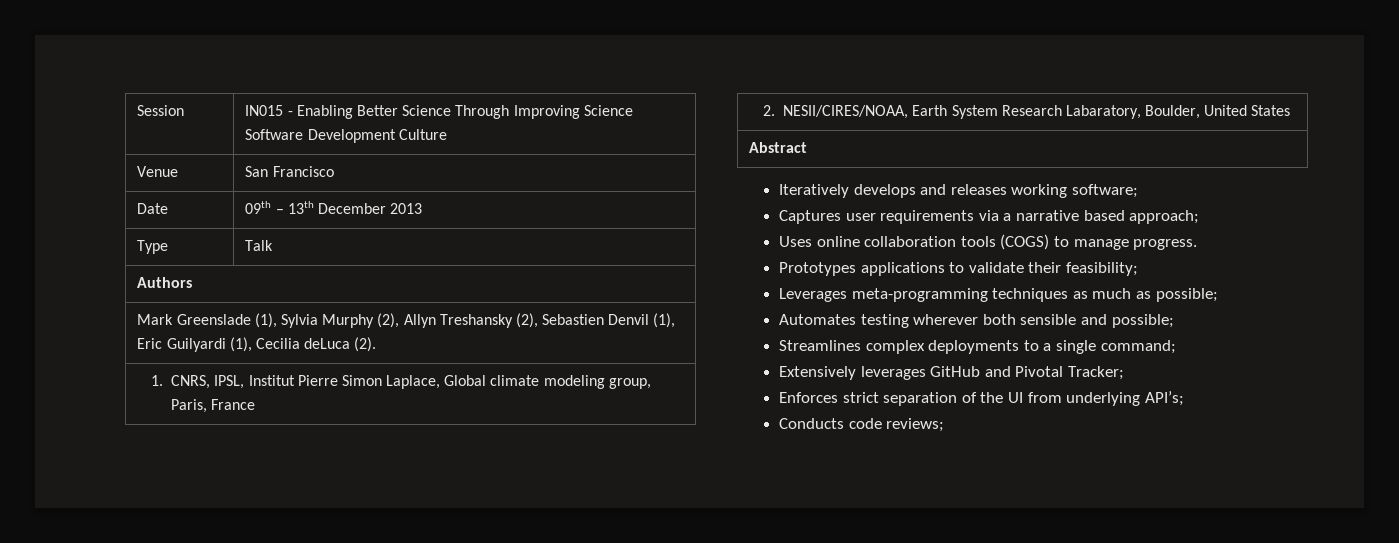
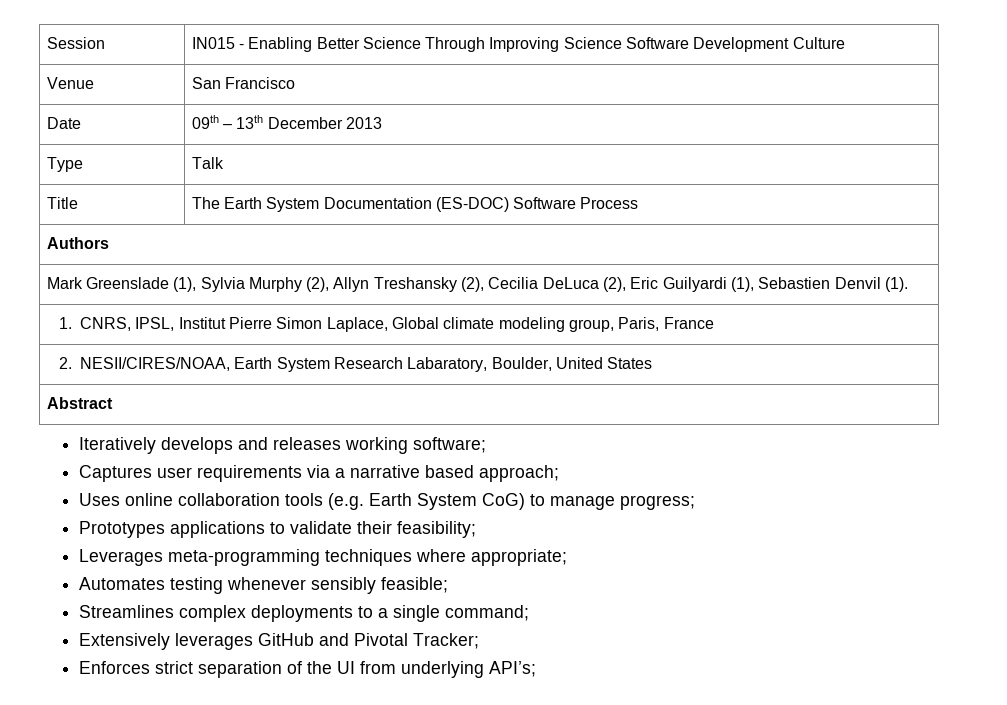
(274, 245) none -> [46,197,78,209] [191,197,639,212] // Title | The Earth System Documentation (ES-DOC) Software Process
[542,313,676,328] [137,337,377,352] Sebastien Denvil (1), Eric Guilyardi (1), Cecilia deLuca (2). -> [488,277,908,292] Cecilia DeLuca (2), Eric Guilyardi (1), Sebastien Denvil (1).
[1000,234,1050,250] (COGS) -> [328,493,526,510] (e.g. Earth System CoG)
[1133,239,1198,250] progress. -> [620,495,696,510] progress;
[1072,288,1218,302] [778,314,1174,328] as much as possible; // Automates testing wherever both sensible and possible; -> [416,549,568,566] [79,577,449,594] where appropriate; // Automates testing whenever sensibly feasible;
[778,418,945,432] // Conducts code reviews; -> (537, 669) none

